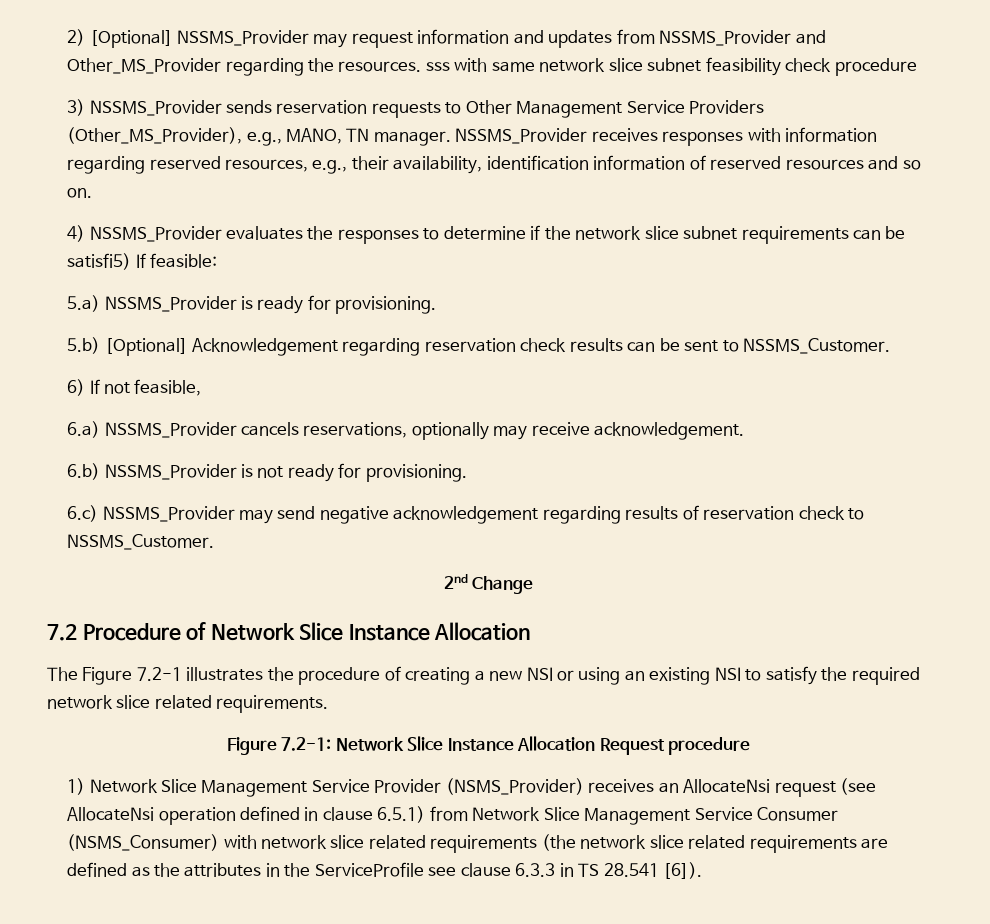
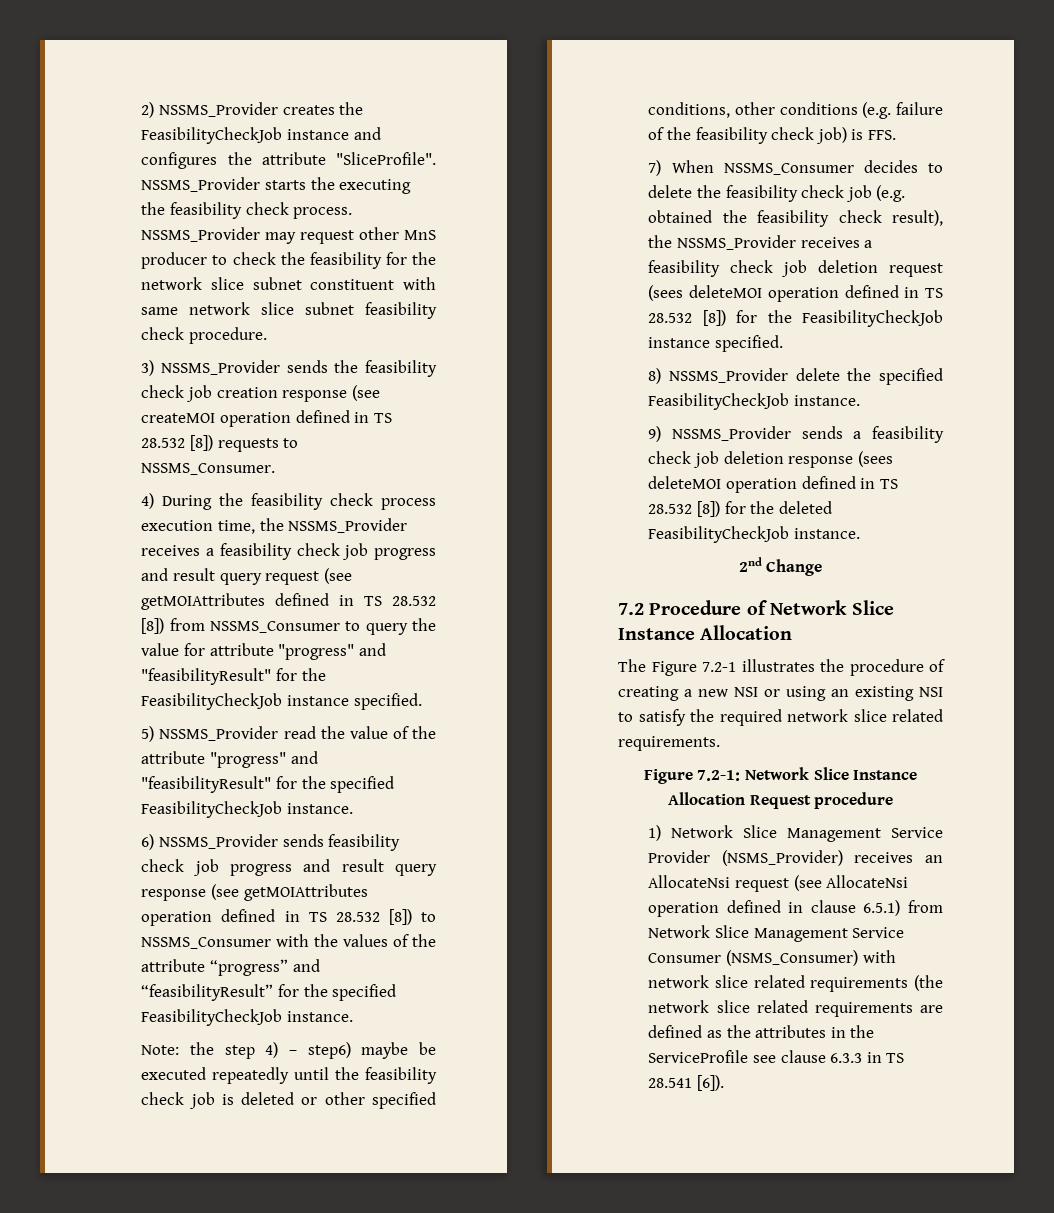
[89,29,826,48] [67,58,450,76] [Optional] NSSMS_Provider may request information and updates from NSSMS_Provider and Other_MS_Provider regarding the resources. sss -> [158,102,364,117] [141,127,381,144] [141,152,436,169] [141,177,412,194] [141,202,353,219] [141,227,436,244] [141,252,436,269] [141,277,395,290] NSSMS_Provider creates the FeasibilityCheckJob instance and configures the attribute "SliceProfile". NSSMS_Provider starts the executing the feasibility check process. NSSMS_Provider may request other MnS producer to check the feasibility for the network slice subnet constituent
[834,58,917,76] procedure -> [188,327,267,344] procedure.
[276,100,765,118] [67,127,878,146] [67,155,921,174] [67,188,93,198] [67,225,906,244] [67,253,217,270] [67,295,437,314] [67,337,891,356] [67,379,202,396] [67,421,745,440] [67,463,467,482] [67,505,865,524] [67,534,215,550] reservation requests to Other Management Service Providers (Other_MS_Provider), e.g., MANO, TN manager. NSSMS_Provider receives responses with information regarding reserved resources, e.g., their availability, identification information of reserved resources and so on. // 4) NSSMS_Provider evaluates the responses to determine if the network slice subnet requirements can be satisfi5) If feasible: // 5.a) NSSMS_Provider is ready for provisioning. // 5.b) [Optional] Acknowledgement regarding reservation check results can be sent to NSSMS_Customer. // 6) If not feasible, // 6.a) NSSMS_Provider cancels reservations, optionally may receive acknowledgement. // 6.b) NSSMS_Provider is not ready for provisioning. // 6.c) NSSMS_Provider may send negative acknowledgement regarding results of reservation check to NSSMS_Customer. -> [334,360,437,377] [141,385,380,402] [141,410,392,427] [141,435,299,452] [141,463,276,475] [141,493,437,510] [141,518,408,534] [141,543,437,560] [141,568,352,585] [141,593,436,610] [141,618,436,635] [141,643,386,660] [141,668,326,685] [141,693,422,710] [141,726,436,742] [141,751,318,768] [141,776,395,793] [141,801,353,818] [141,834,401,851] [141,859,438,876] [141,884,368,901] [141,909,436,926] [141,934,436,949] [141,959,320,976] [141,984,397,1001] [141,1009,353,1026] [141,1042,436,1059] [141,1067,437,1084] [141,1092,436,1109] [648,102,943,119] [648,127,896,144] [648,160,943,176] [648,185,906,202] [648,210,943,227] [648,235,873,250] [648,260,943,277] [648,285,943,302] [648,310,943,327] [648,335,783,352] [648,368,943,385] [648,393,860,410] [648,426,944,443] [648,451,893,468] [648,476,898,493] [648,501,832,517] [648,526,860,543] the feasibility check job creation response (see createMOI operation defined in TS 28.532 [8]) requests to NSSMS_Consumer. // 4) During the feasibility check process execution time, the NSSMS_Provider receives a feasibility check job progress and result query request (see getMOIAttributes defined in TS 28.532 [8]) from NSSMS_Consumer to query the value for attribute "progress" and "feasibilityResult" for the FeasibilityCheckJob instance specified. // 5) NSSMS_Provider read the value of the attribute "progress" and "feasibilityResult" for the specified FeasibilityCheckJob instance. // 6) NSSMS_Provider sends feasibility check job progress and result query response (see getMOIAttributes operation defined in TS 28.532 [8]) to NSSMS_Consumer with the values of the attribute “progress” and “feasibilityResult” for the specified FeasibilityCheckJob instance. // Note: the step 4) – step6) maybe be executed repeatedly until the feasibility check job is deleted or other specified conditions, other conditions (e.g. failure of the feasibility check job) is FFS. // 7) When NSSMS_Consumer decides to delete the feasibility check job (e.g. obtained the feasibility check result), the NSSMS_Provider receives a feasibility check job deletion request (sees deleteMOI operation defined in TS 28.532 [8]) for the FeasibilityCheckJob instance specified. // 8) NSSMS_Provider delete the specified FeasibilityCheckJob instance. // 9) NSSMS_Provider sends a feasibility check job deletion response (sees deleteMOI operation defined in TS 28.532 [8]) for the deleted FeasibilityCheckJob instance.

